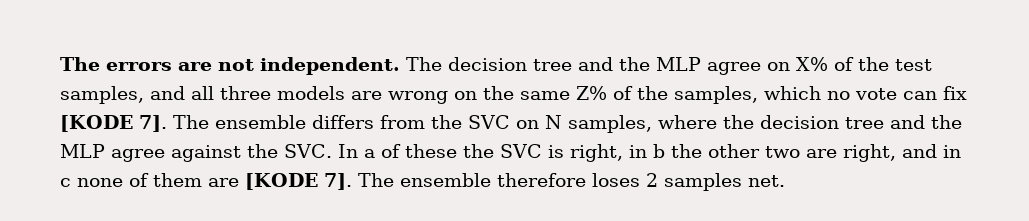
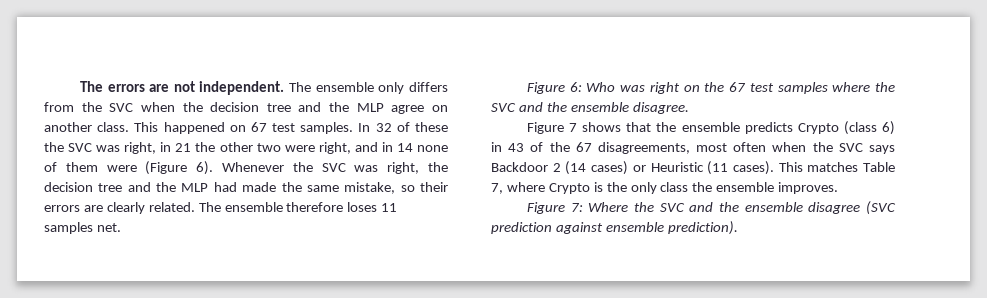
(442, 64) none -> [315,82,448,94] [44,102,203,112] ensemble only differs from the SVC when the
[796,57,932,71] [60,86,967,104] [60,115,962,133] [60,144,961,162] [60,173,352,190] X% of the test samples, and all three models are wrong on the same Z% of the samples, which no vote can fix [KODE 7]. The ensemble differs from the SVC on N samples, where the decision tree and the MLP agree against the SVC. In a of these the SVC is right, in b the other two are right, and in c none of them are [KODE 7]. -> [44,122,449,134] [44,142,448,154] [44,161,449,175] [44,182,449,194] [44,202,195,214] another class. This happened on 67 test samples. In 32 of these the SVC was right, in 21 the other two were right, and in 14 none of them were (Figure 6). Whenever the SVC was right, the decision tree and the MLP had made the same mistake, so their errors are clearly related.
[646,173,658,187] 2 -> [381,203,398,212] 11
(785, 181) none -> [526,82,895,94] [491,102,689,114] [526,121,895,135] [491,142,895,154] [491,161,895,175] [491,182,839,194] [526,201,896,215] [491,221,738,235] // Figure 6: Who was right on the 67 test samples where the SVC and the ensemble disagree. // Figure 7 shows that the ensemble predicts Crypto (class 6) in 43 of the 67 disagreements, most often when the SVC says Backdoor 2 (14 cases) or Heuristic (11 cases). This matches Table 7, where Crypto is the only class the ensemble improves. // Figure 7: Where the SVC and the ensemble disagree (SVC prediction against ensemble prediction).

